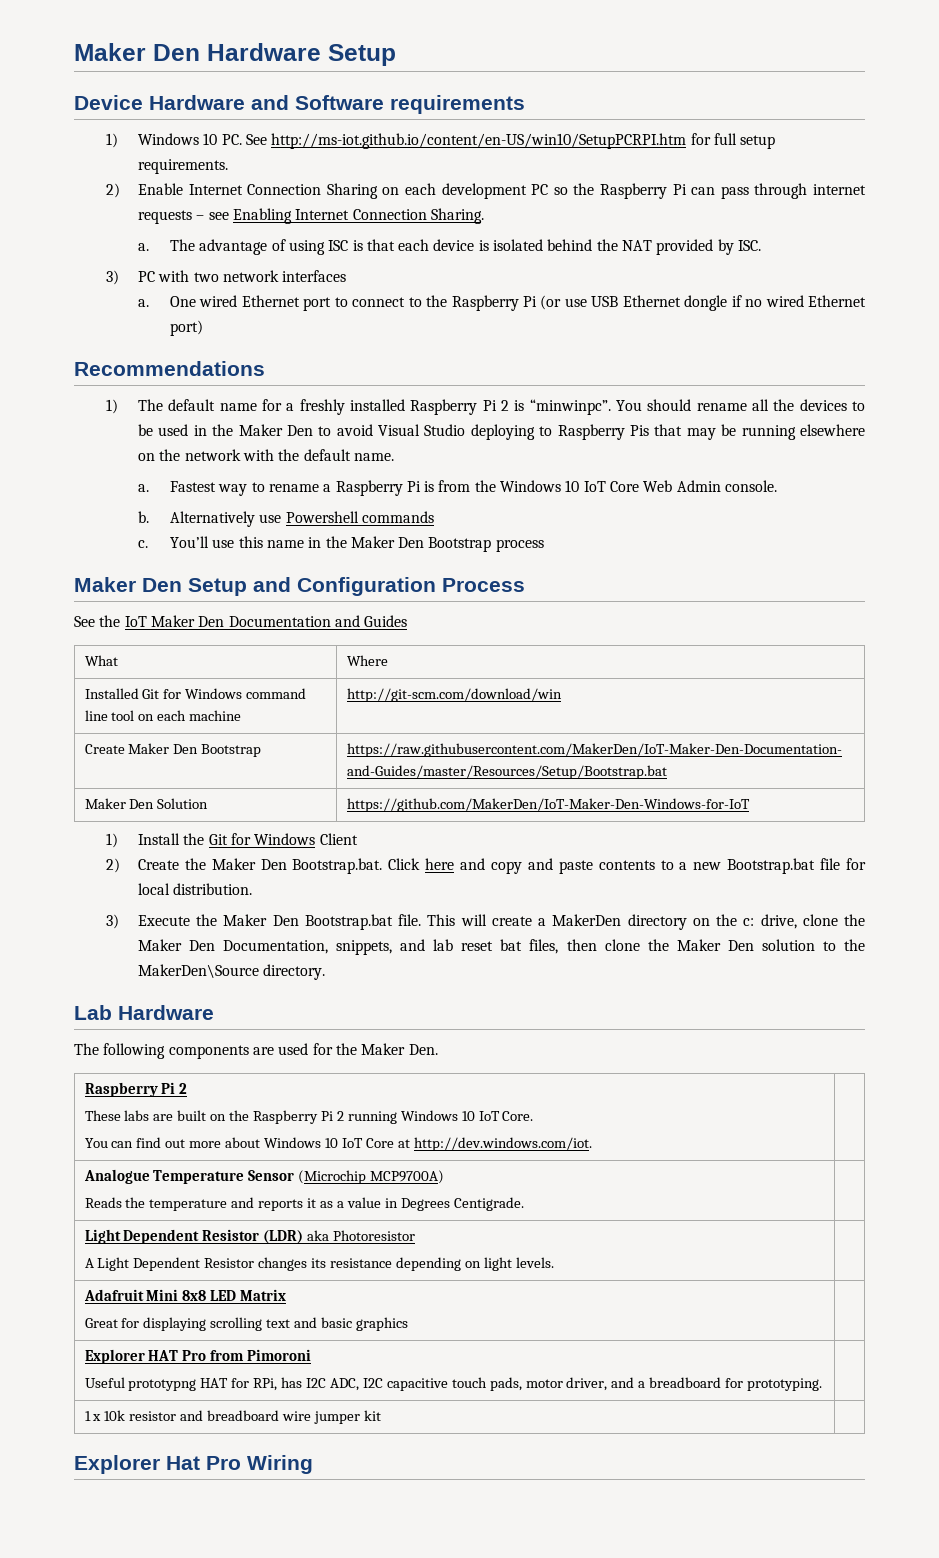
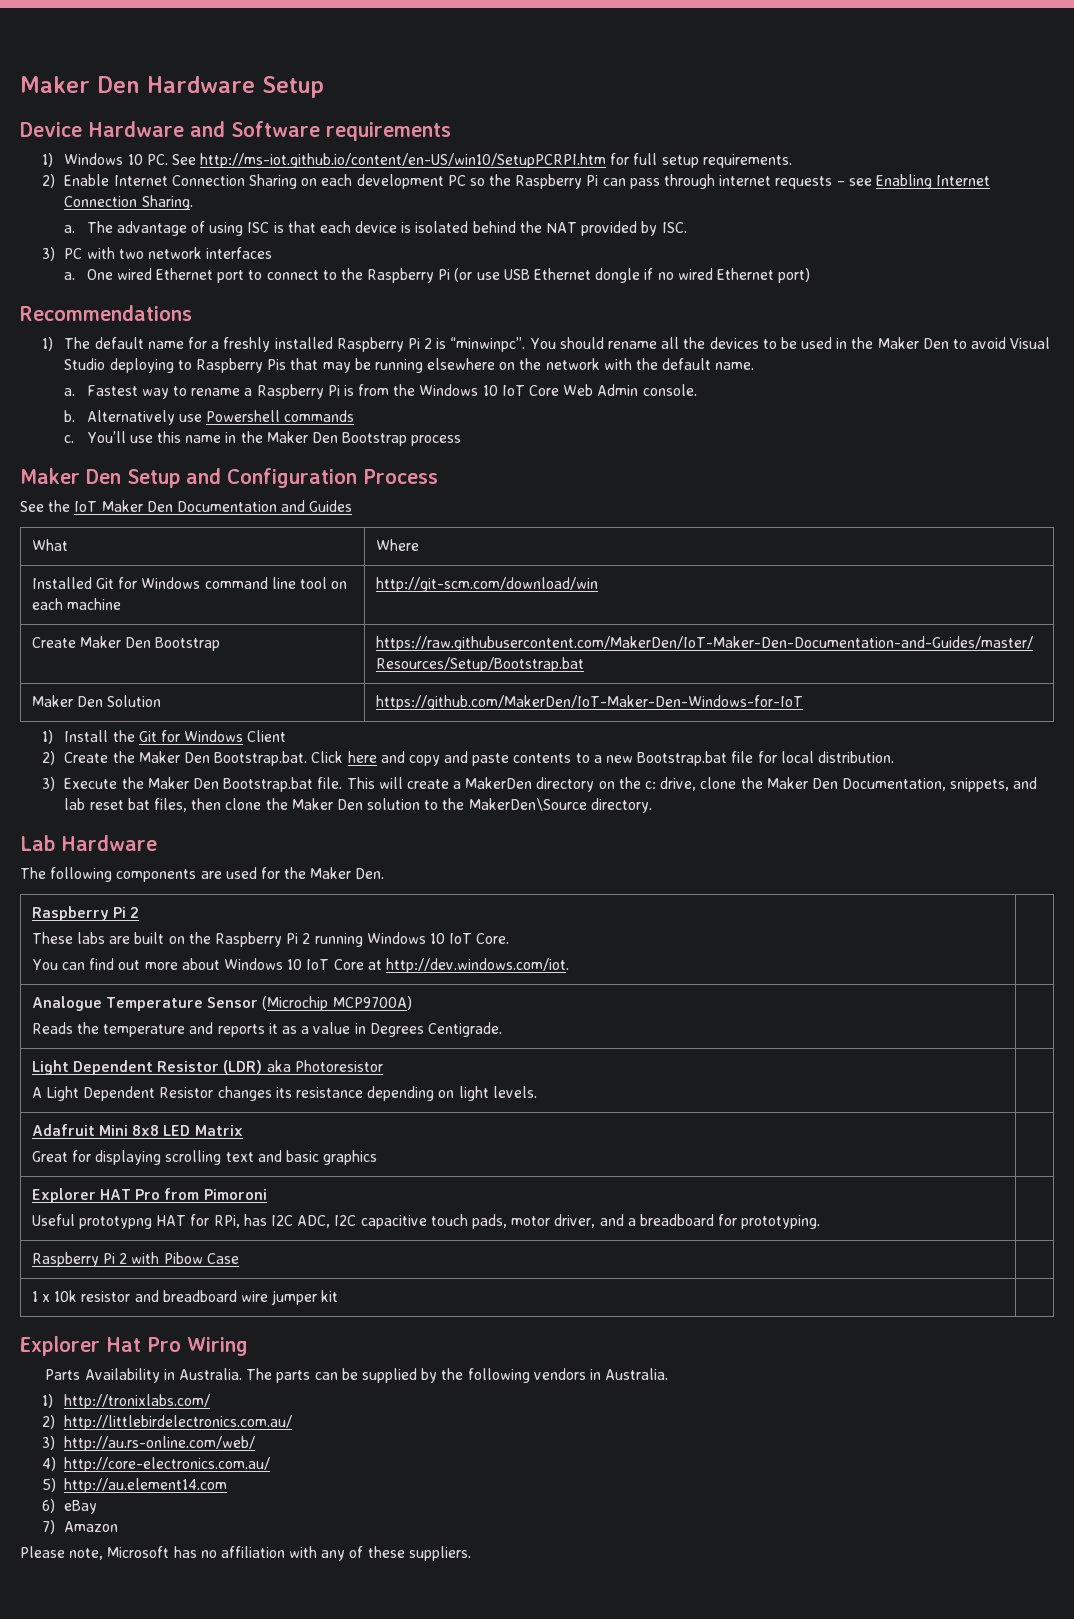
(823, 1384) none -> [31,1252,239,1267] // Raspberry Pi 2 with Pibow Case |
(313, 1464) none -> [45,1368,669,1383] [42,1394,211,1409] [42,1415,293,1430] [42,1436,256,1451] [42,1457,271,1472] [42,1478,228,1493] [42,1499,98,1514] [42,1520,119,1534] [20,1546,471,1561] // Parts Availability in Australia. The parts can be supplied by the following vendors in Australia. // 1) http://tronixlabs.com/ // 2) http://littlebirdelectronics.com.au/ // 3) http://au.rs-online.com/web/ // 4) http://core-electronics.com.au/ // 5) http://au.element14.com // 6) eBay // 7) Amazon // Please note, Microsoft has no affiliation with any of these suppliers.

